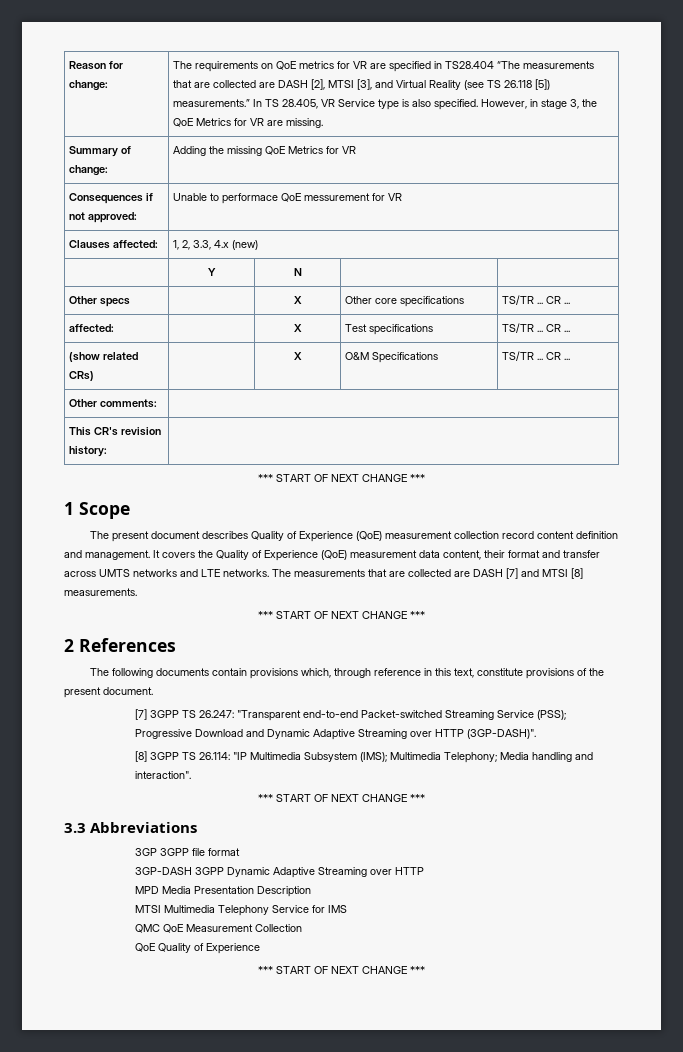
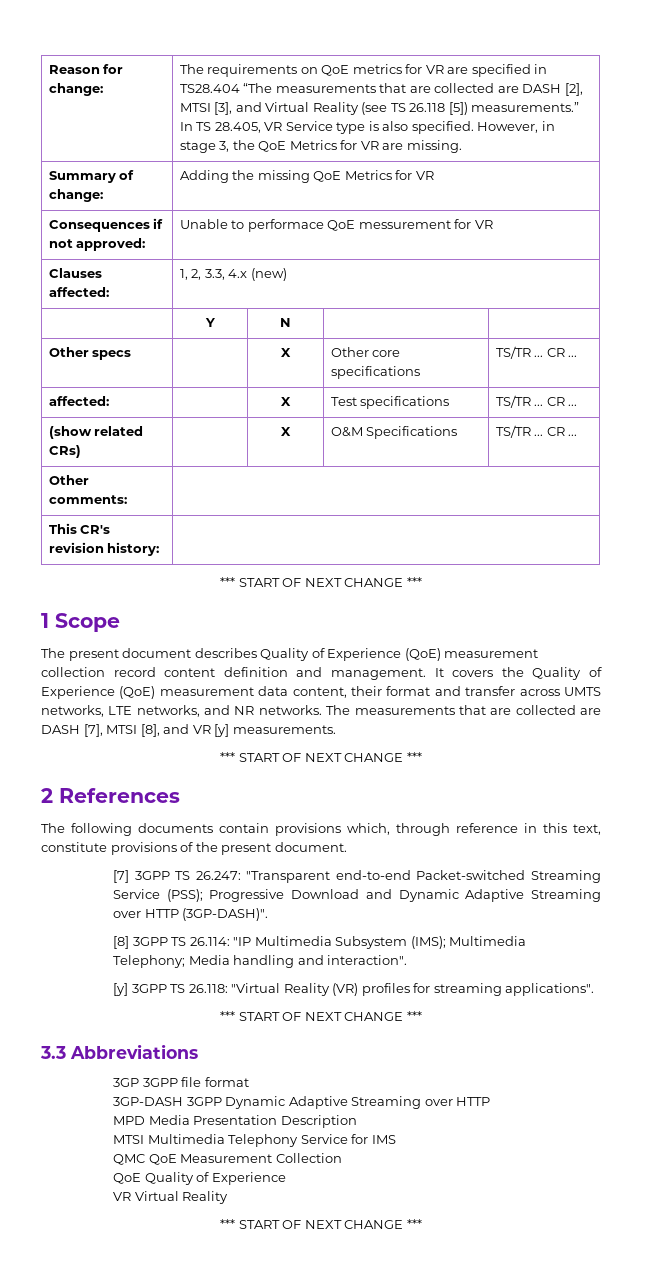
[133,569,220,577] networks and LTE -> [41,705,255,717] networks, LTE networks, and NR
[506,568,583,579] [7] and MTSI [8] -> [83,724,230,737] [7], MTSI [8], and VR [y]
(192, 775) none -> [113,983,595,996] // [y] 3GPP TS 26.118: "Virtual Reality (VR) profiles for streaming applications".
(261, 948) none -> [113,1191,229,1204] // VR Virtual Reality

